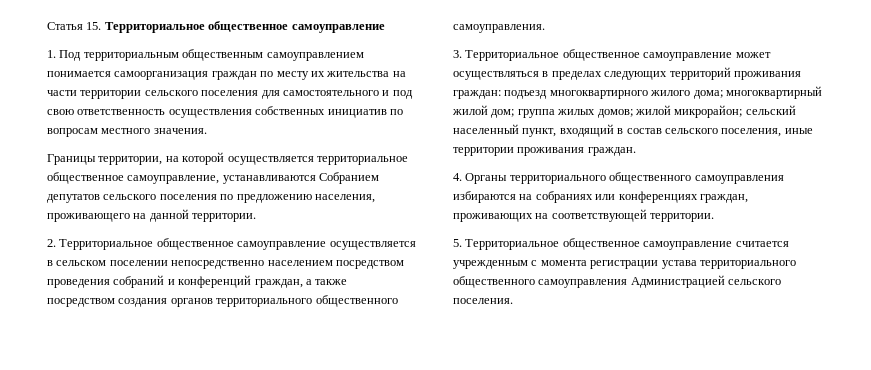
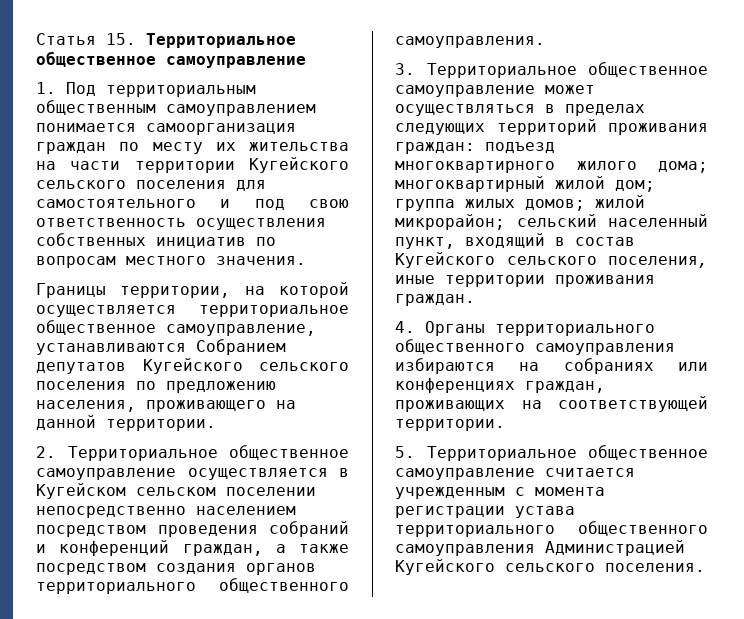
(142, 94) none -> [249,157,349,173] Кугейского
(100, 198) none -> [142,358,243,374] Кугейского
(53, 263) none -> [36,483,126,499] Кугейском
(662, 131) none -> [395,252,495,268] Кугейского
(725, 281) none -> [395,559,495,575] Кугейского

